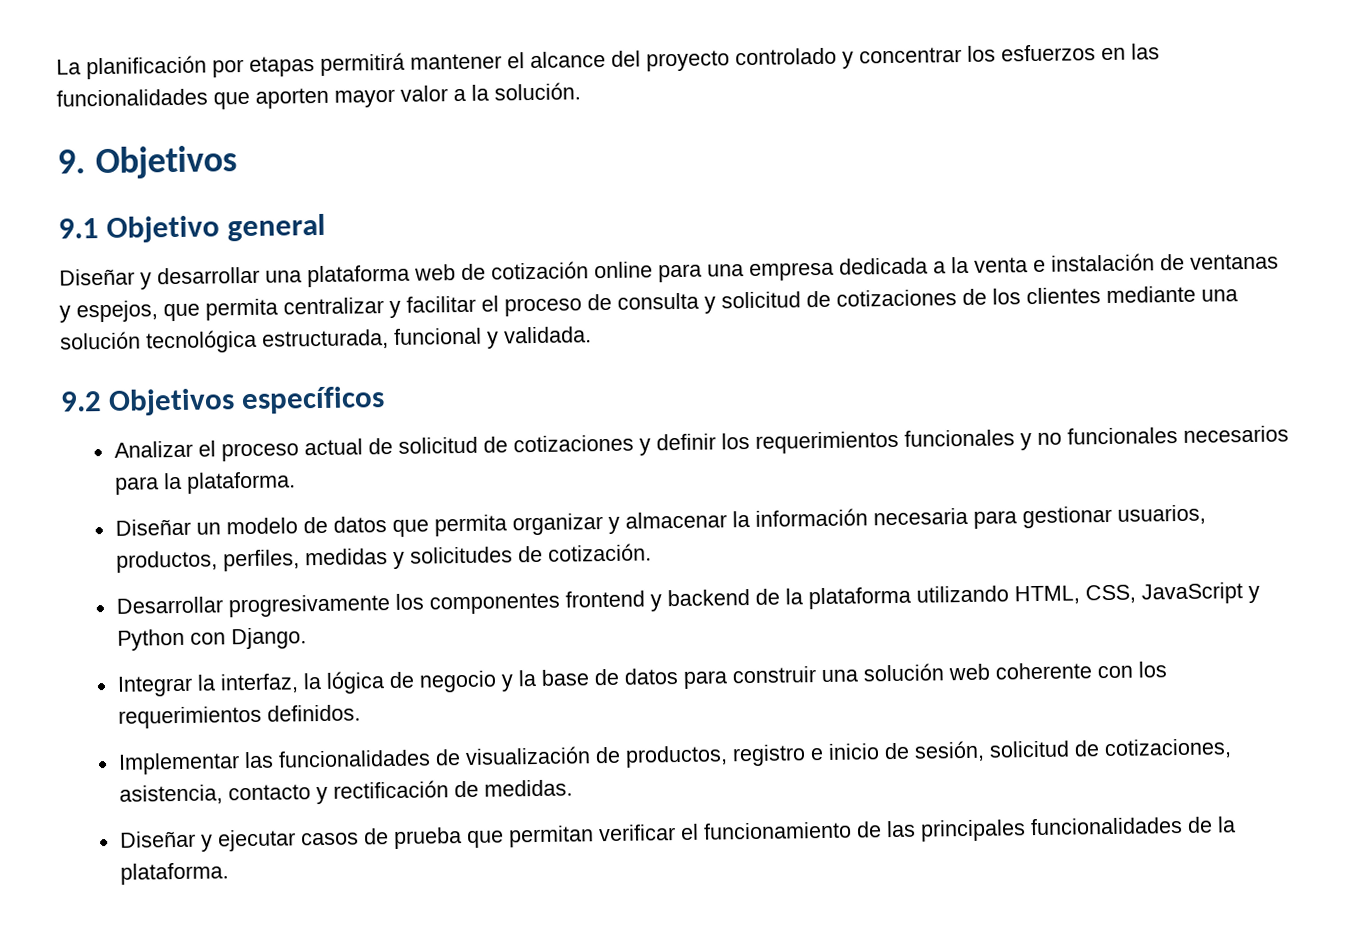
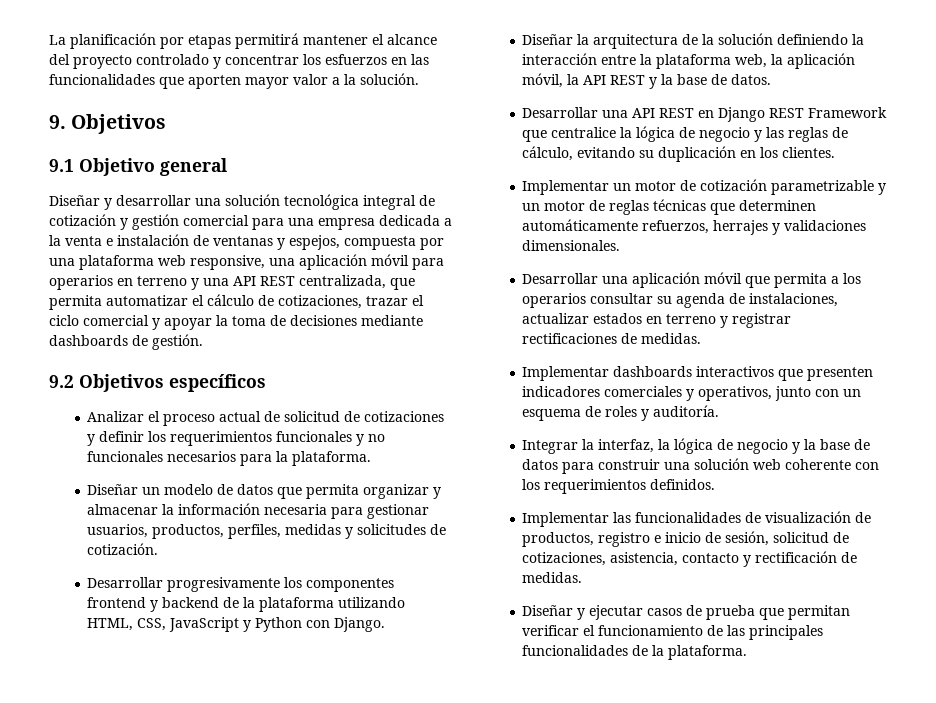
[307,261,653,288] plataforma web de cotización online -> [225,194,435,210] [49,214,249,230] solución tecnológica integral de cotización y gestión comercial
[163,285,1238,322] [60,326,592,354] que permita centralizar y facilitar el proceso de consulta y solicitud de cotizaciones de los clientes mediante una solución tecnológica estructurada, funcional y validada. -> [344,236,444,250] [49,254,444,270] [49,275,415,290] [49,294,424,310] [49,315,423,330] [49,334,203,350] compuesta por una plataforma web responsive, una aplicación móvil para operarios en terreno y una API REST centralizada, que permita automatizar el cálculo de cotizaciones, trazar el ciclo comercial y apoyar la toma de decisiones mediante dashboards de gestión.
(307, 638) none -> [522,33,865,49] [522,53,856,69] [522,73,772,89] [522,107,888,122] [522,126,849,142] [522,146,836,162] [522,179,887,195] [522,199,817,215] [522,219,867,235] [522,240,621,251] [522,272,862,288] [522,293,839,308] [522,313,792,328] [522,333,702,344] [522,366,874,381] [522,386,862,401] [522,405,720,421] // Diseñar la arquitectura de la solución definiendo la interacción entre la plataforma web, la aplicación móvil, la API REST y la base de datos. // Desarrollar una API REST en Django REST Framework que centralice la lógica de negocio y las reglas de cálculo, evitando su duplicación en los clientes. // Implementar un motor de cotización parametrizable y un motor de reglas técnicas que determinen automáticamente refuerzos, herrajes y validaciones dimensionales. // Desarrollar una aplicación móvil que permita a los operarios consultar su agenda de instalaciones, actualizar estados en terreno y registrar rectificaciones de medidas. // Implementar dashboards interactivos que presenten indicadores comerciales y operativos, junto con un esquema de roles y auditoría.

